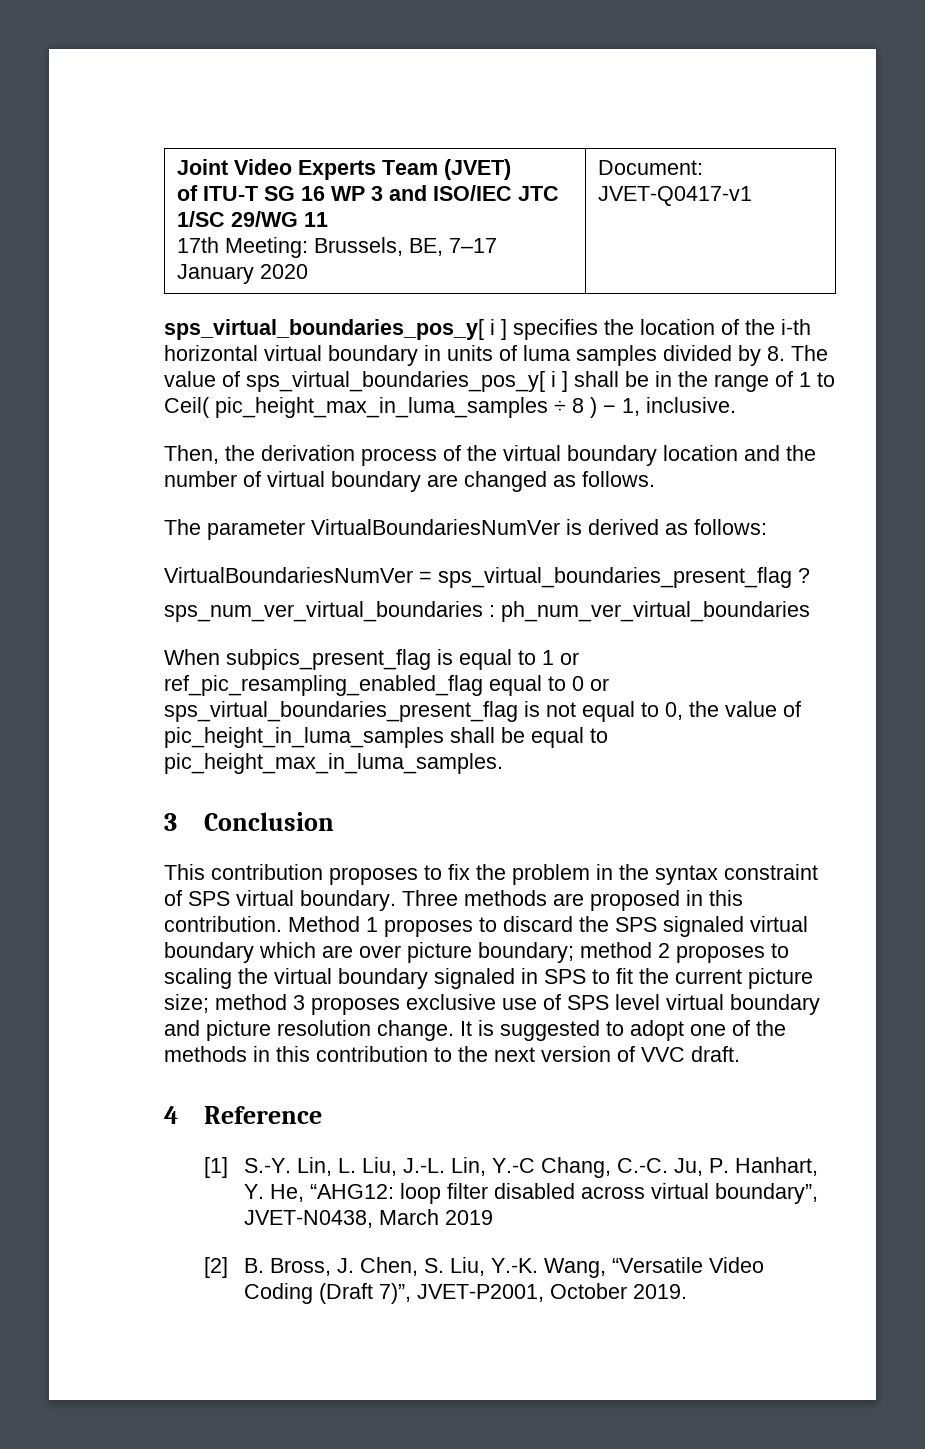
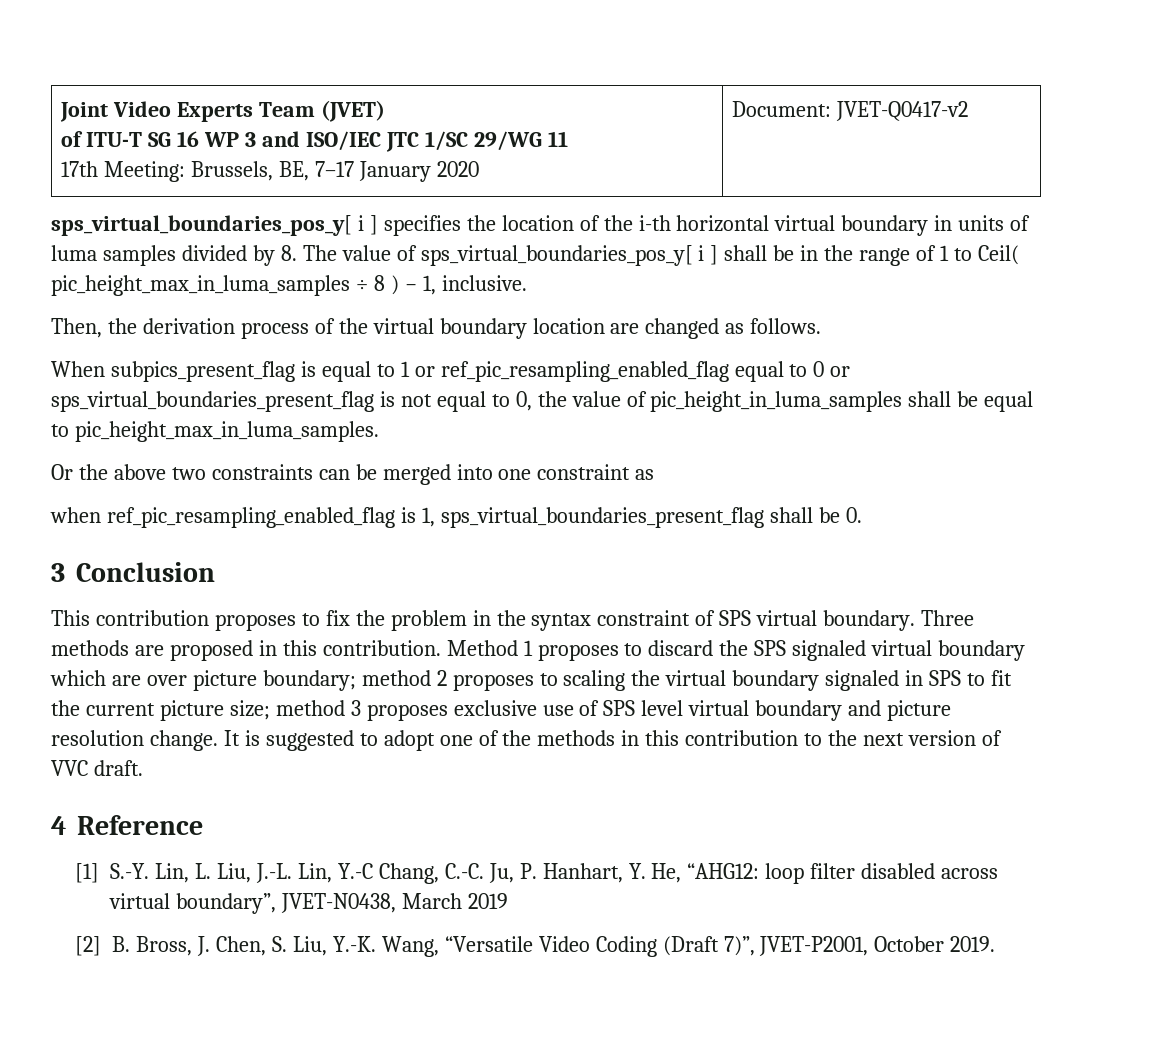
[597,186,752,206] JVET-Q0417-v1 -> [836,101,969,121] JVET-Q0417-v2
[744,445,816,461] [164,471,655,492] [164,519,767,540] [164,567,810,588] [164,601,810,622] and the number of virtual boundary are changed as follows. // The parameter VirtualBoundariesNumVer is derived as follows: // VirtualBoundariesNumVer = sps_virtual_boundaries_present_flag ? // sps_num_ver_virtual_boundaries : ph_num_ver_virtual_boundaries -> [610,318,822,339] are changed as follows.
(503, 763) none -> [51,464,655,485] [50,507,862,528] // Or the above two constraints can be merged into one constraint as // when ref_pic_resampling_enabled_flag is 1, sps_virtual_boundaries_present_flag shall be 0.

